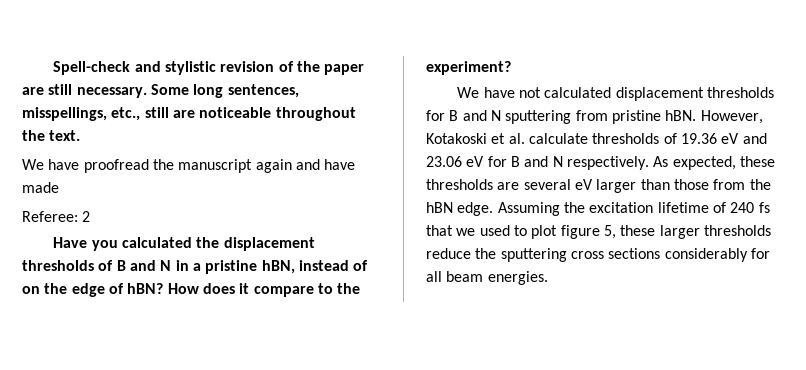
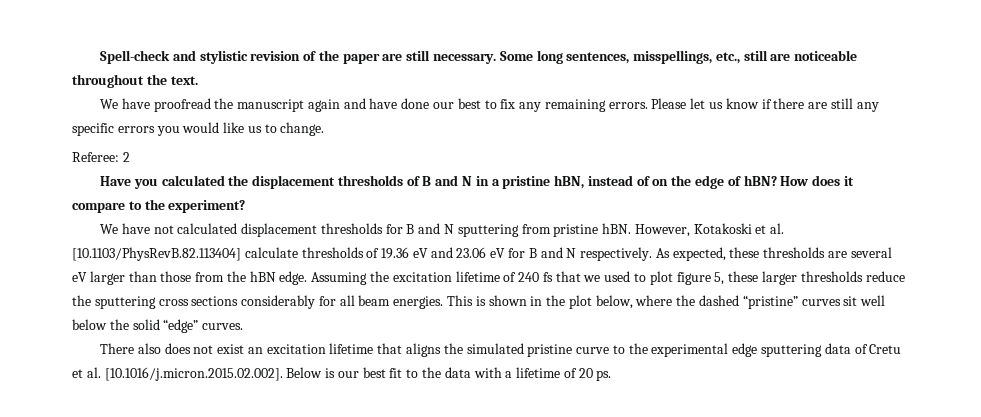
[22,182,59,193] made -> [401,98,879,112] [72,122,325,136] done our best to fix any remaining errors. Please let us know if there are still any specific errors you would like us to change.
(525, 138) none -> [72,247,241,261] [10.1103/PhysRevB.82.113404]
(548, 278) none -> [447,295,886,309] [72,319,244,333] [99,343,902,357] [72,367,612,381] This is shown in the plot below, where the dashed “pristine” curves sit well below the solid “edge” curves. // There also does not exist an excitation lifetime that aligns the simulated pristine curve to the experimental edge sputtering data of Cretu et al. [10.1016/j.micron.2015.02.002]. Below is our best fit to the data with a lifetime of 20 ps.

